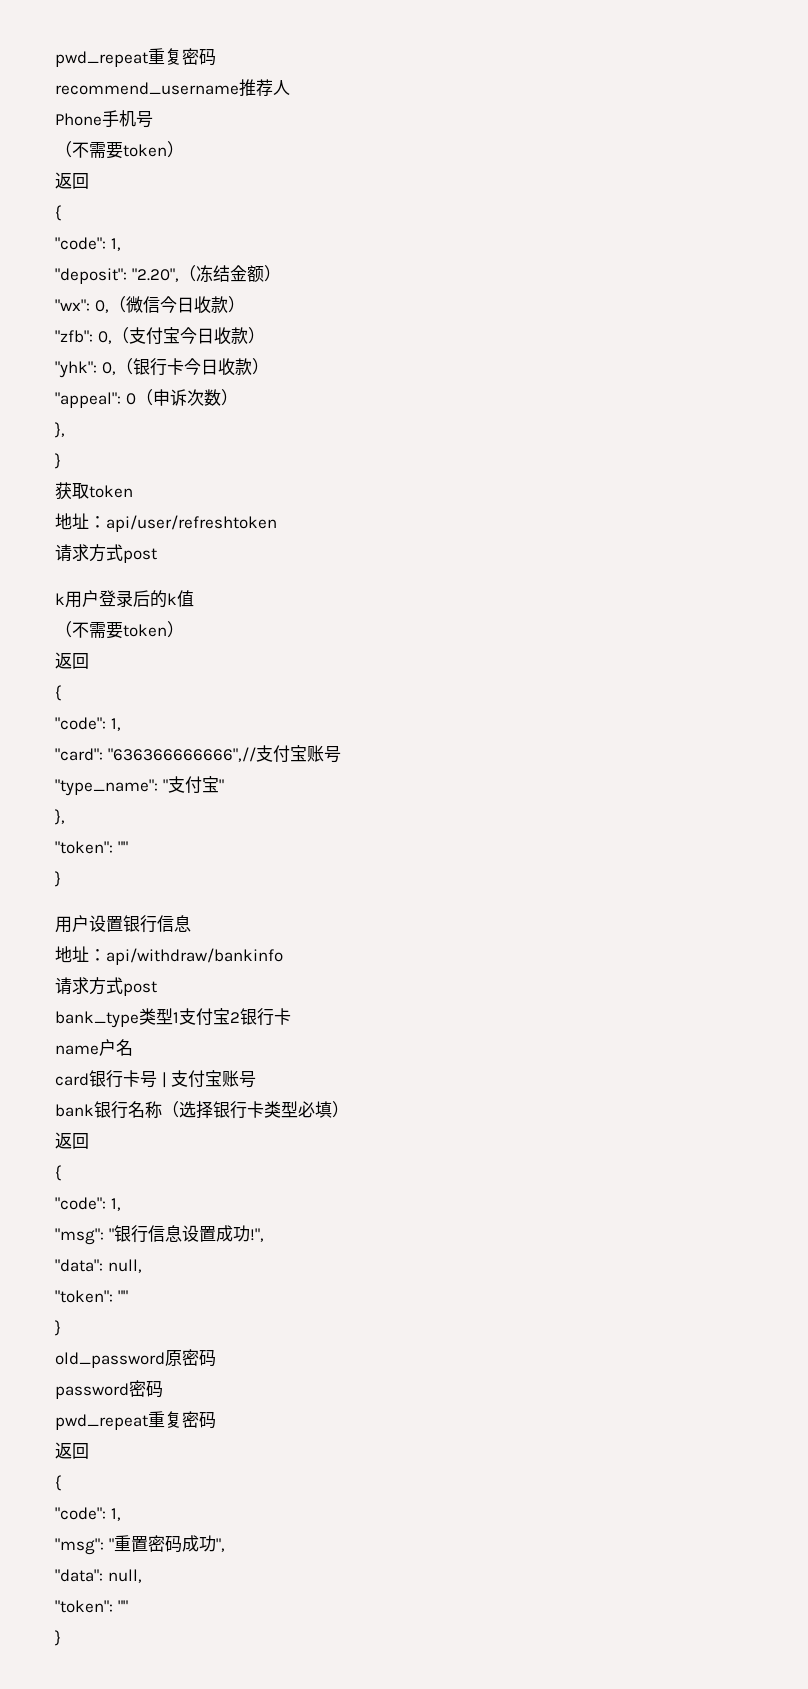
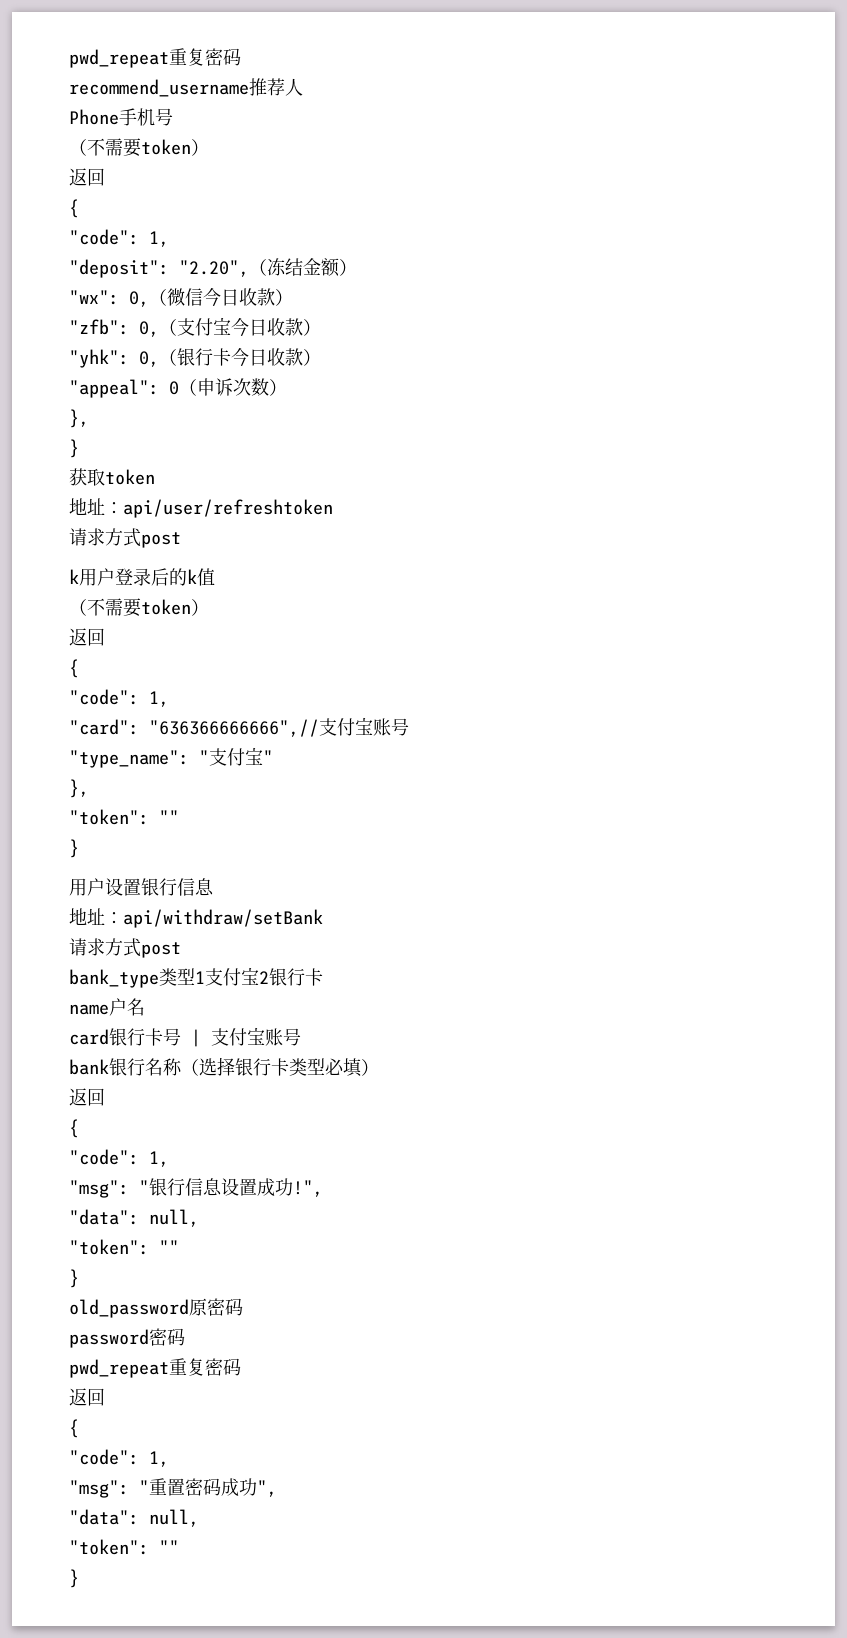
[106,948,283,965] api/withdraw/bankinfo -> [123,909,323,928] api/withdraw/setBank

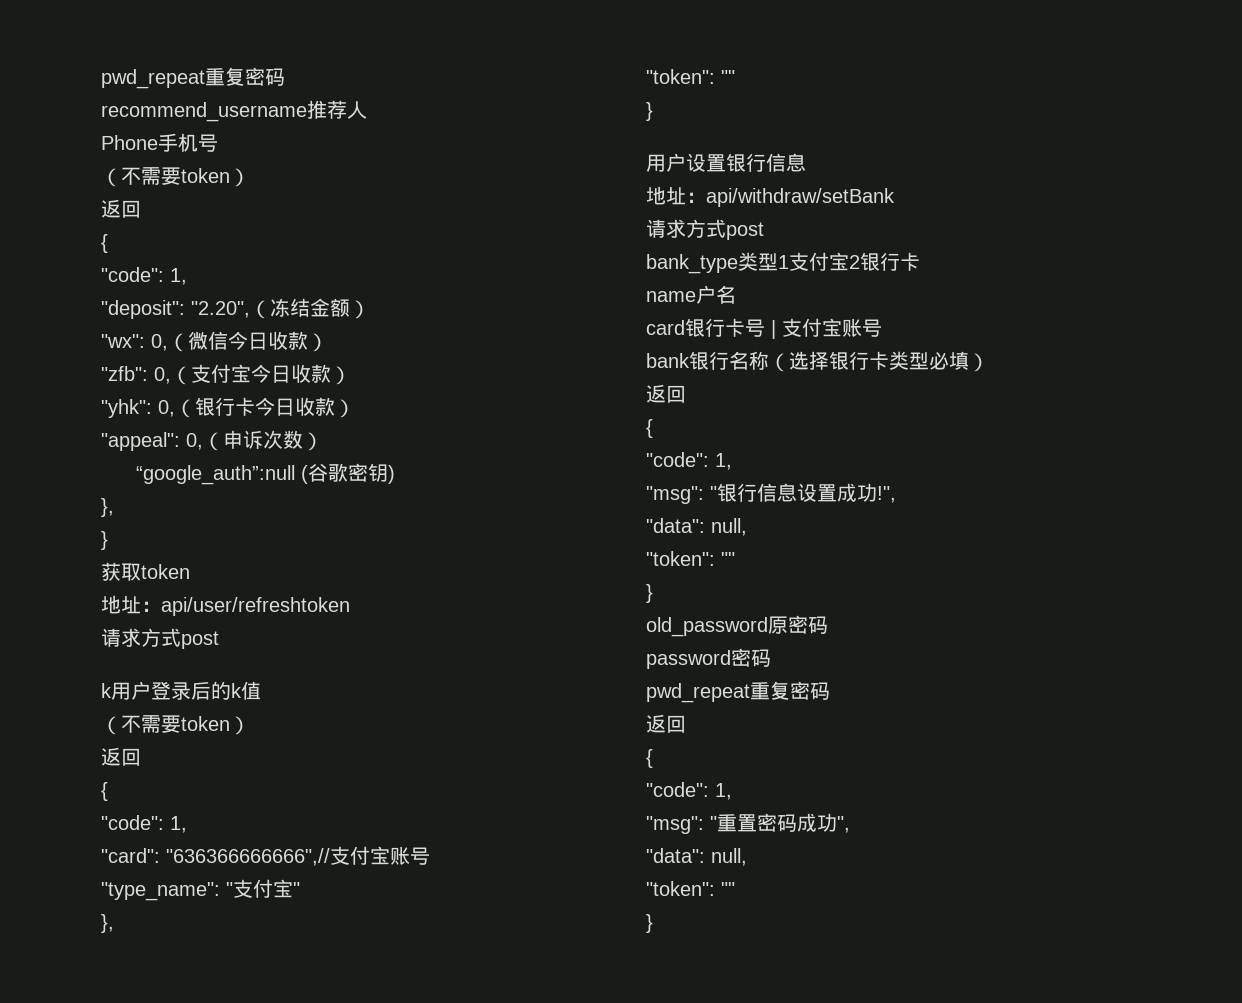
[169,381,179,395] 0 -> [186,433,203,450] 0,
(287, 387) none -> [135,463,395,485] // “google_auth”:null (谷歌密钥)

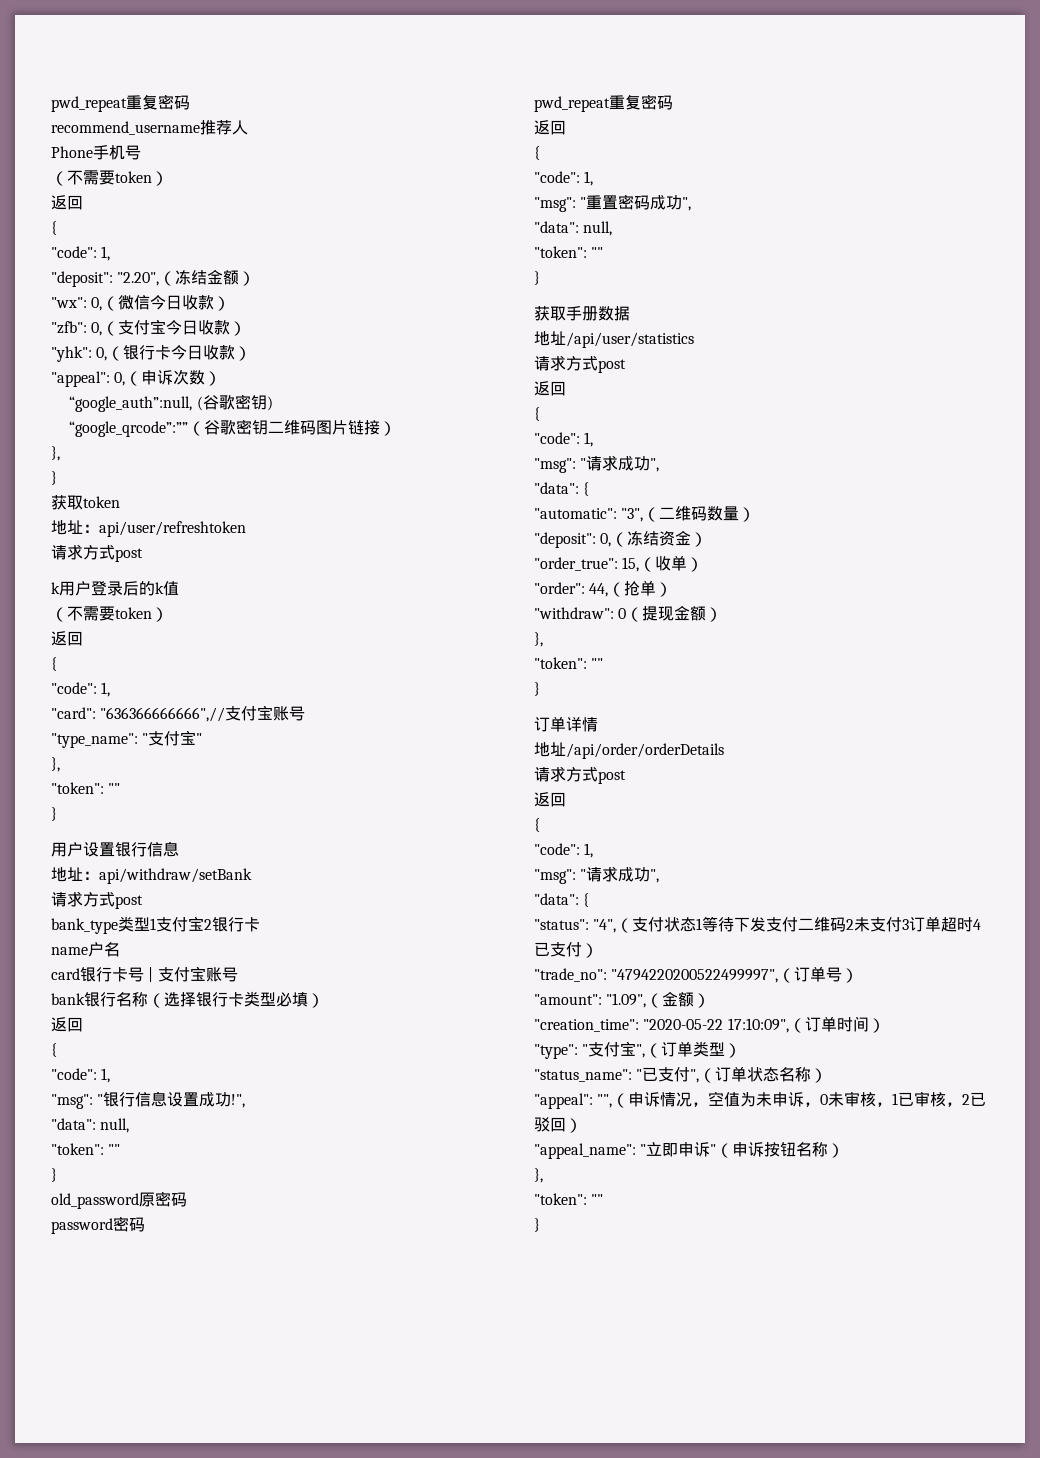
[135,465,295,485] “google_auth”:null -> [69,396,193,412] “google_auth”:null,
(395, 474) none -> [69,419,397,437] // “google_qrcode”:””（谷歌密钥二维码图片链接）
(653, 923) none -> [534,306,630,321] [534,331,694,348] [534,355,626,373] [534,381,566,396] [534,407,540,421] [534,432,594,447] [534,455,660,473] [534,482,590,496] [534,506,756,522] [534,531,708,548] [534,555,704,572] [534,580,673,597] [534,606,723,622] [534,632,543,647] [534,657,604,669] [534,682,540,696] [534,716,598,732] [534,742,724,759] [534,766,626,784] [534,792,566,807] [534,818,540,832] [534,843,594,858] [534,866,660,884] [534,893,590,907] [534,916,982,933] [534,942,598,958] [534,966,859,983] [534,992,711,1008] [534,1016,885,1033] [534,1041,742,1059] [534,1066,828,1083] [534,1091,987,1109] [534,1117,582,1133] [534,1142,845,1159] [534,1168,543,1183] [534,1193,604,1205] [534,1218,540,1232] // 获取手册数据 // 地址/api/user/statistics // 请求方式post // 返回 // { // "code": 1, // "msg": "请求成功", // "data": { // "automatic": "3",（二维码数量） // "deposit": 0,（冻结资金） // "order_true": 15,（收单） // "order": 44,（抢单） // "withdraw": 0（提现金额） // }, // "token": "" // } // 订单详情 // 地址/api/order/orderDetails // 请求方式post // 返回 // { // "code": 1, // "msg": "请求成功", // "data": { // "status": "4",（支付状态1等待下发支付二维码2未支付3订单超时4已支付） // "trade_no": "4794220200522499997",（订单号） // "amount": "1.09",（金额） // "creation_time": "2020-05-22 17:10:09",（订单时间） // "type": "支付宝",（订单类型） // "status_name": "已支付",（订单状态名称） // "appeal": "",（申诉情况，空值为未申诉，0未审核，1已审核，2已驳回） // "appeal_name": "立即申诉"（申诉按钮名称） // }, // "token": "" // }

